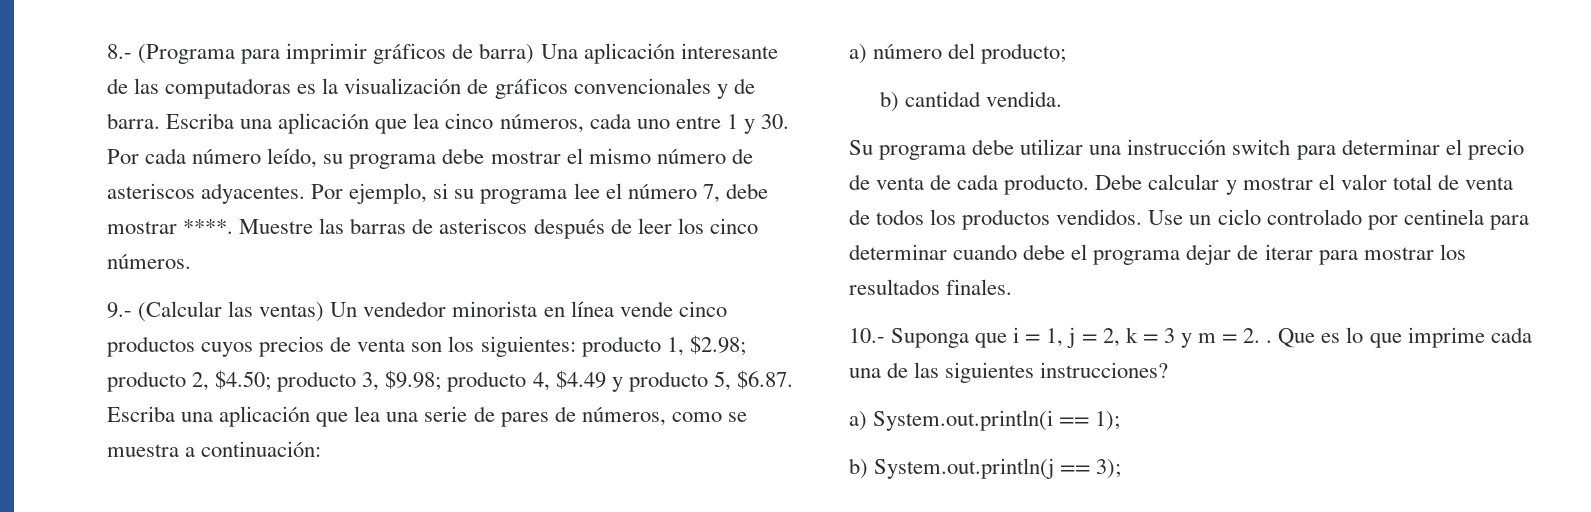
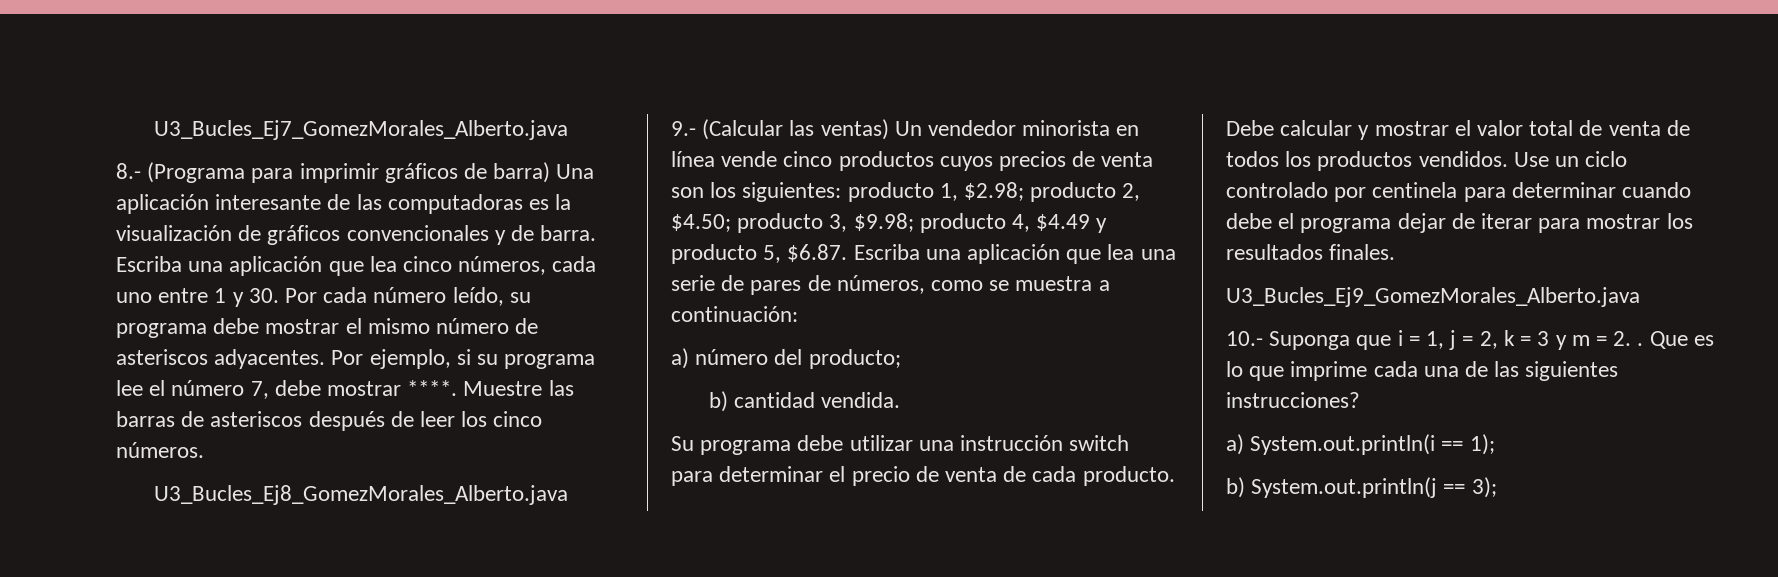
(107, 51) none -> [153,120,568,140] U3_Bucles_Ej7_GomezMorales_Alberto.java //
(191, 261) none -> [153,485,568,505] // U3_Bucles_Ej8_GomezMorales_Alberto.java
(1013, 287) none -> [1226,287,1640,307] // U3_Bucles_Ej9_GomezMorales_Alberto.java

